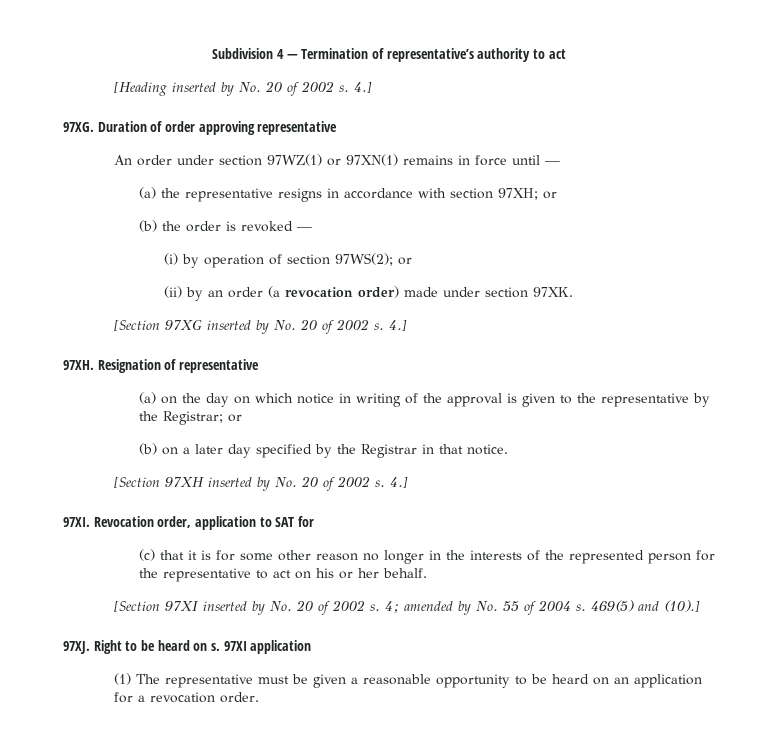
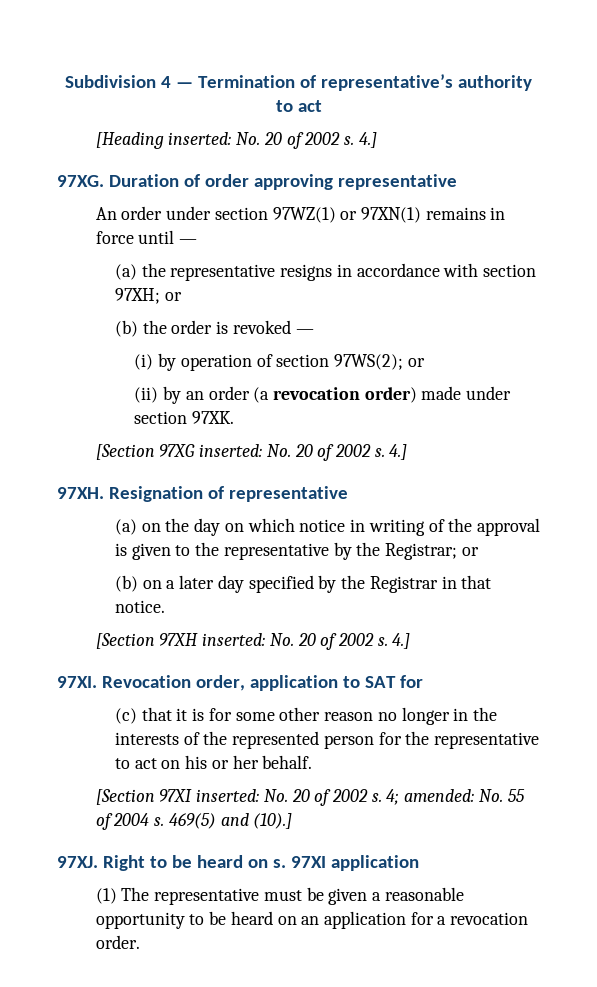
[171,82,234,96] inserted by -> [168,132,232,145] inserted:
[206,320,269,334] inserted by -> [199,444,263,457] inserted:
[207,477,270,491] inserted by -> [202,633,266,646] inserted:
[202,601,265,615] inserted by -> [196,789,260,802] inserted:
[403,601,471,615] amended by -> [404,789,475,802] amended:

